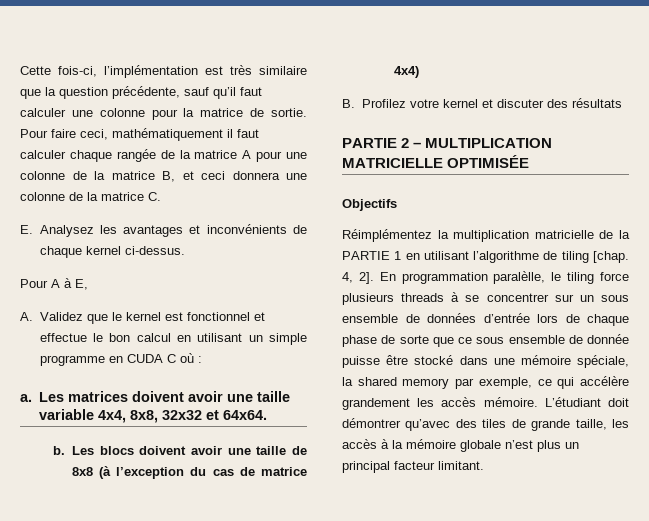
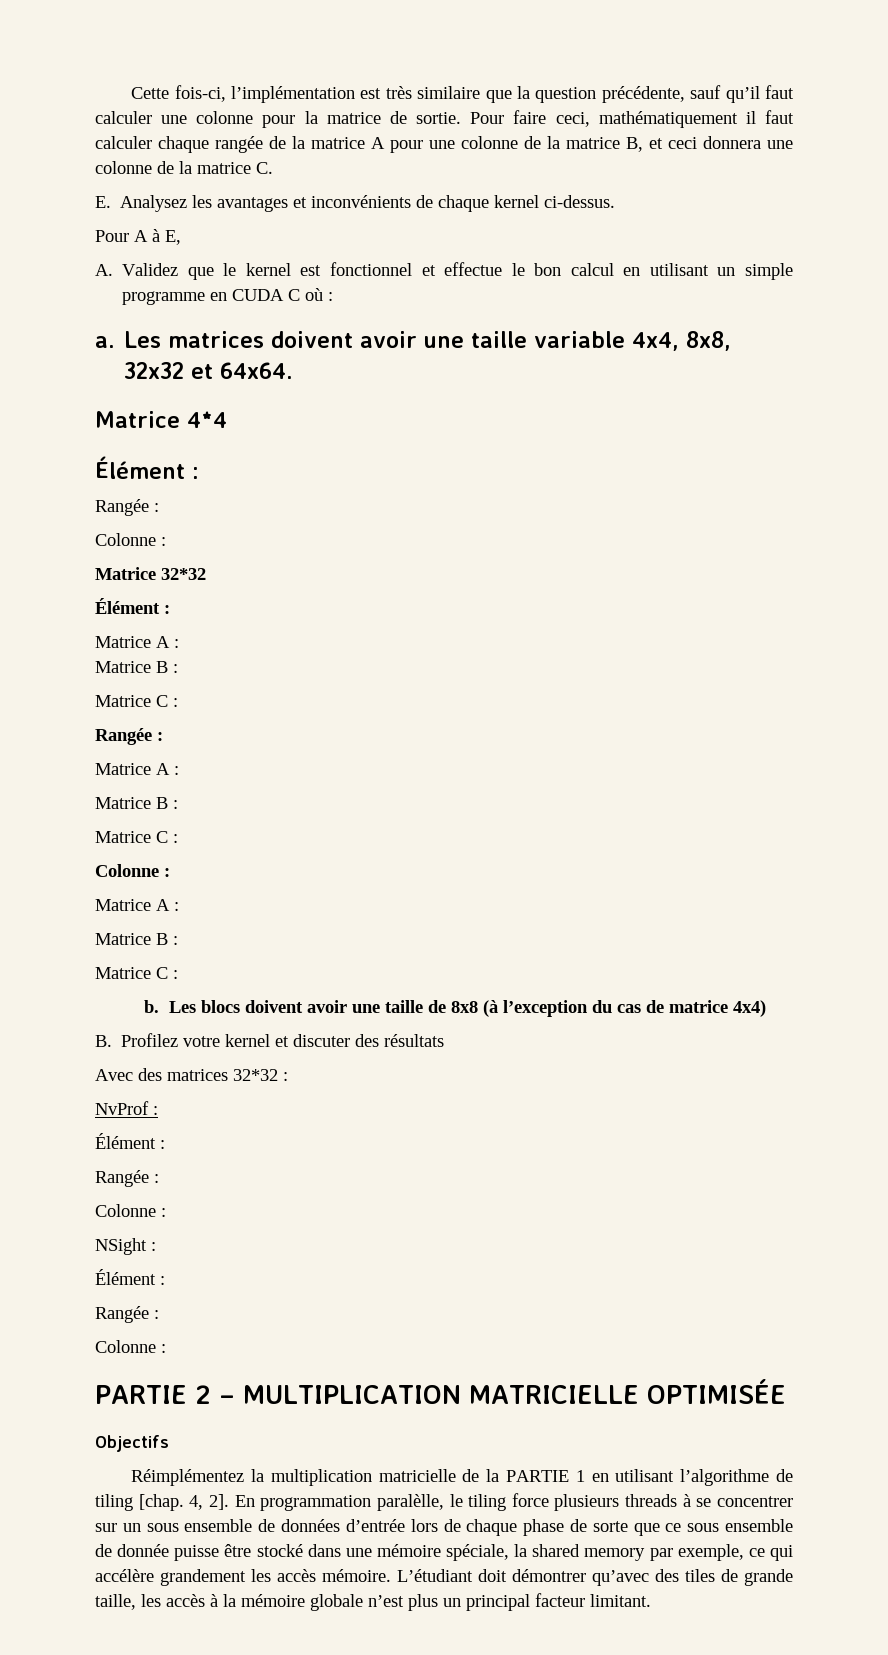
(267, 415) none -> [95,411,227,428] [95,456,199,479] [95,499,159,516] [95,533,166,546] [95,567,206,580] [95,598,170,614] [95,636,179,648] [95,661,178,673] [95,695,178,707] [95,728,163,745] [95,763,179,775] [95,797,178,809] [95,831,178,843] [95,864,170,877] [95,899,179,911] [95,933,178,945] [95,967,178,979] // Matrice 4*4 // Élément : // Rangée : // Colonne : // Matrice 32*32 // Élément : // Matrice A : // Matrice B : // Matrice C : // Rangée : // Matrice A : // Matrice B : // Matrice C : // Colonne : // Matrice A : // Matrice B : // Matrice C :
(622, 103) none -> [95,1068,288,1081] [95,1101,158,1115] [95,1133,165,1149] [95,1170,159,1187] [95,1204,166,1217] [95,1238,156,1255] [95,1269,165,1285] [95,1306,159,1323] [95,1340,166,1353] // Avec des matrices 32*32 : // NvProf : // Élément : // Rangée : // Colonne : // NSight : // Élément : // Rangée : // Colonne :

